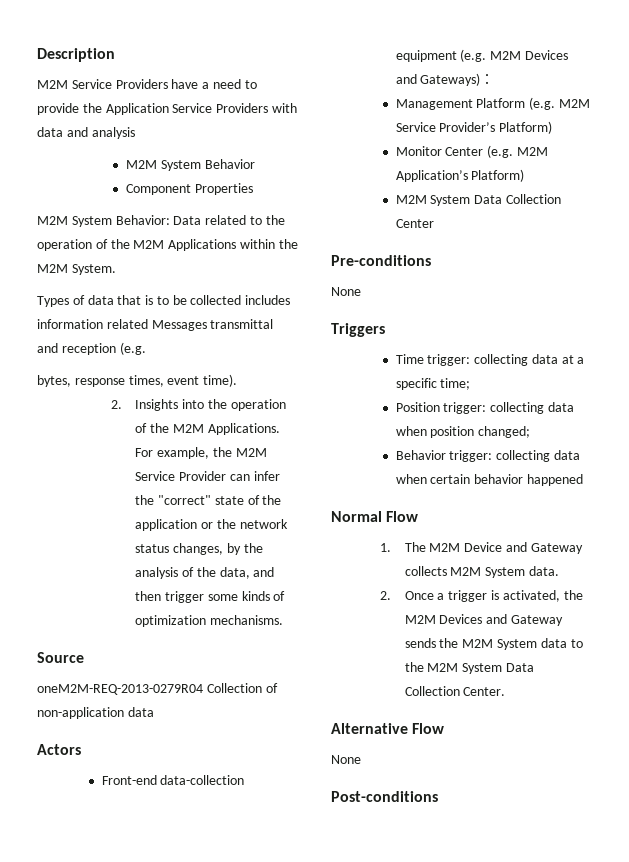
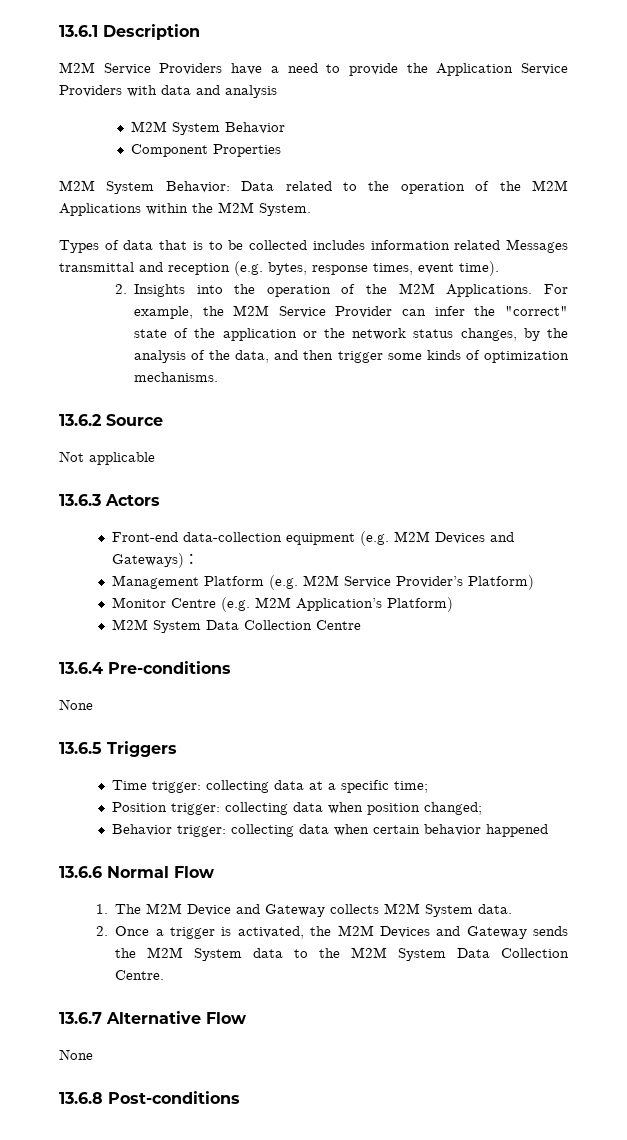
(37, 55) none -> [59,25,98,37] 13.6.1
(146, 348) // -> (263, 268) none
(284, 620) none -> [59,414,101,426] 13.6.2
[37,683,278,695] [37,707,154,719] oneM2M-REQ-2013-0279R04 Collection of non-application data // -> [59,451,155,465] [59,494,101,506] Not applicable // 13.6.3
[445,147,484,156] Center -> [171,598,217,608] Centre
[395,219,434,228] Center // -> [316,620,362,630] [59,662,103,674] Centre // 13.6.4
(361, 291) none -> [59,742,102,754] 13.6.5
(583, 480) none -> [59,866,102,878] 13.6.6
[463,687,506,696] Center. // -> [115,970,165,980] [59,1012,102,1024] Centre. // 13.6.7
(361, 759) none -> [59,1092,103,1104] 13.6.8

